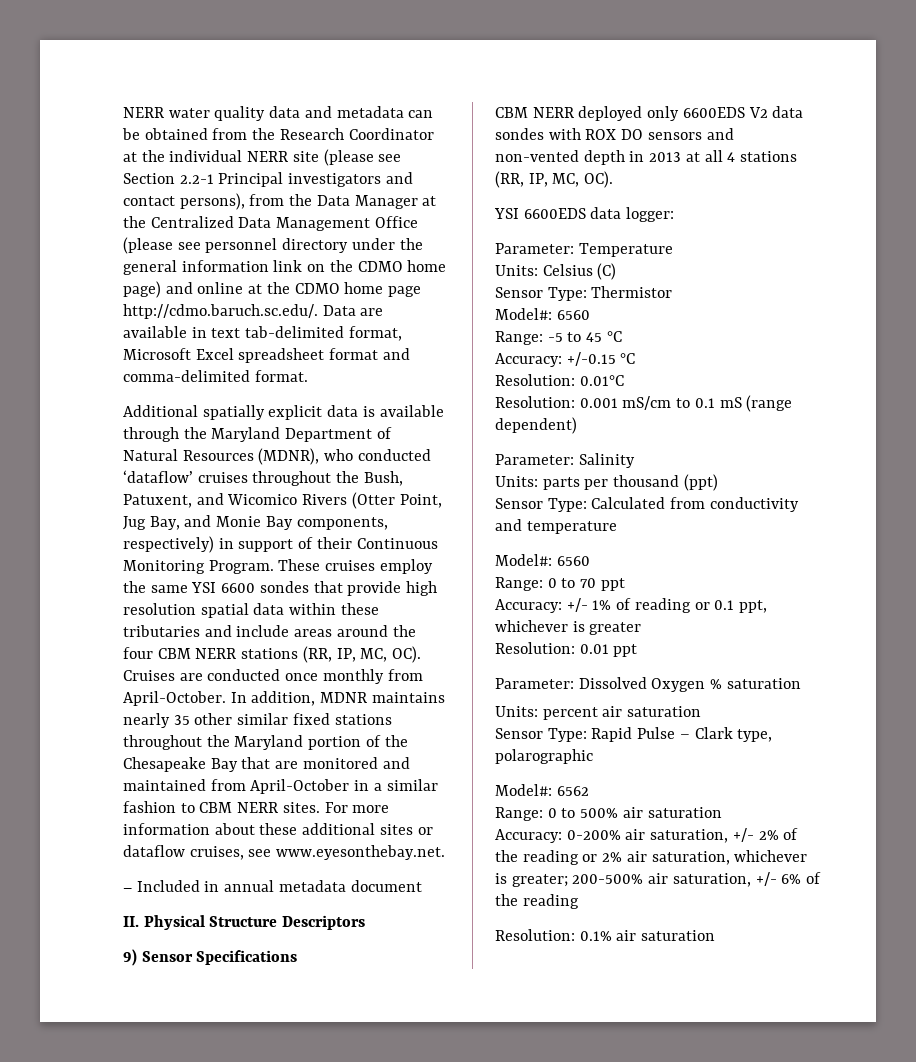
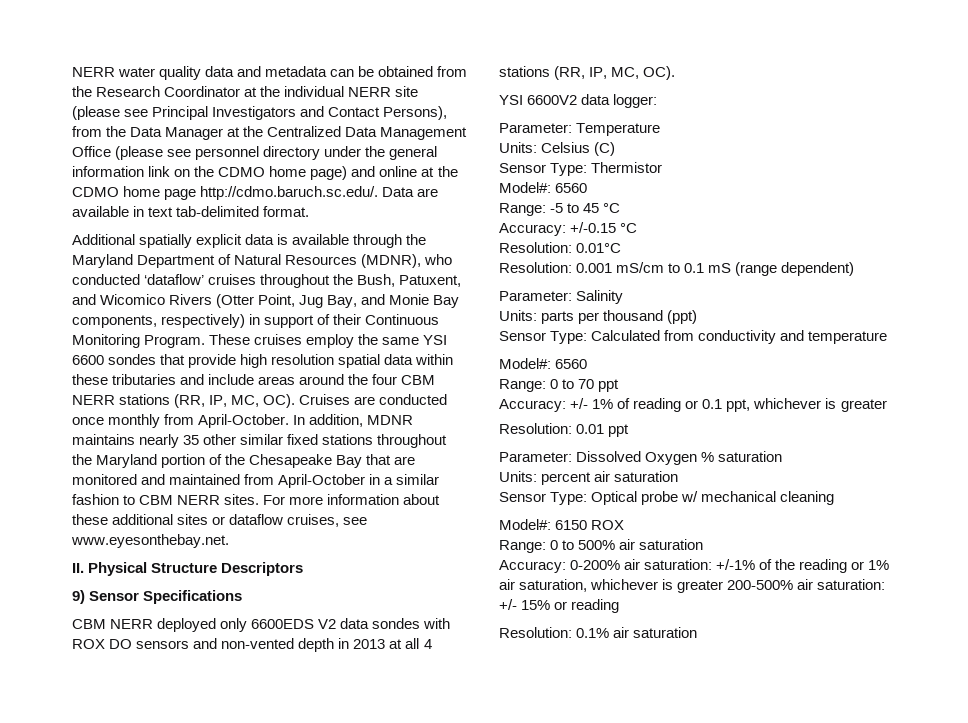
[123,172,413,187] [123,193,245,210] Section 2.2-1 Principal investigators and contact persons), -> [152,106,448,120] Principal Investigators and Contact Persons),
[348,326,402,341] [123,348,410,363] [123,370,250,382] format, Microsoft Excel spreadsheet format and comma-delimited -> (260, 211) none
[123,880,422,892] // – Included in annual metadata document -> (229, 541) none
[523,208,586,219] 6600EDS -> [527,95,578,105] 6600V2
[591,727,773,742] [495,749,593,764] [495,784,589,796] Rapid Pulse – Clark type, polarographic // Model#: 6562 -> [591,491,835,505] [499,519,625,530] Optical probe w/ mechanical cleaning // Model#: 6150 ROX
[650,828,779,843] saturation, +/- 2% -> [644,559,756,570] saturation: +/-1%
[602,852,623,862] 2% -> [868,560,890,570] 1%
[511,874,568,887] greater; -> [677,580,724,593] greater
[672,872,822,887] [495,894,518,906] saturation, +/- 6% of the -> [817,579,886,590] [499,599,568,610] saturation: +/- 15% or

